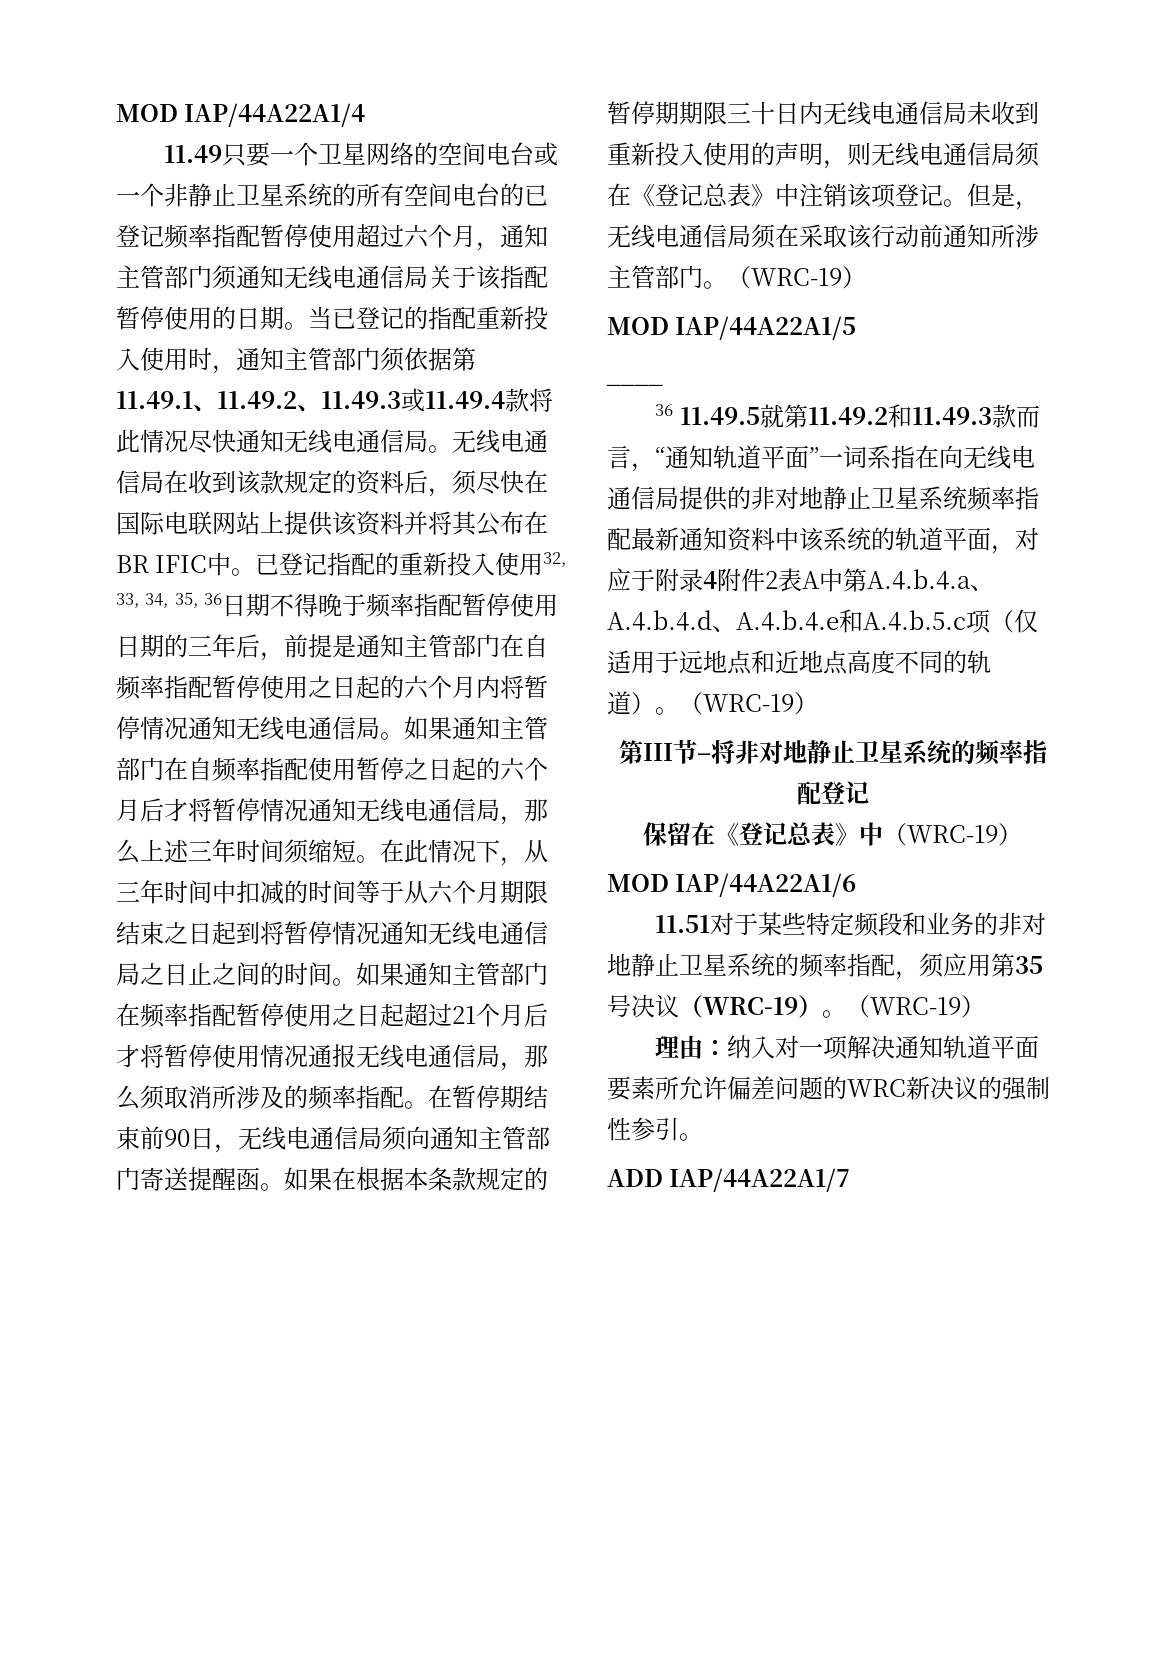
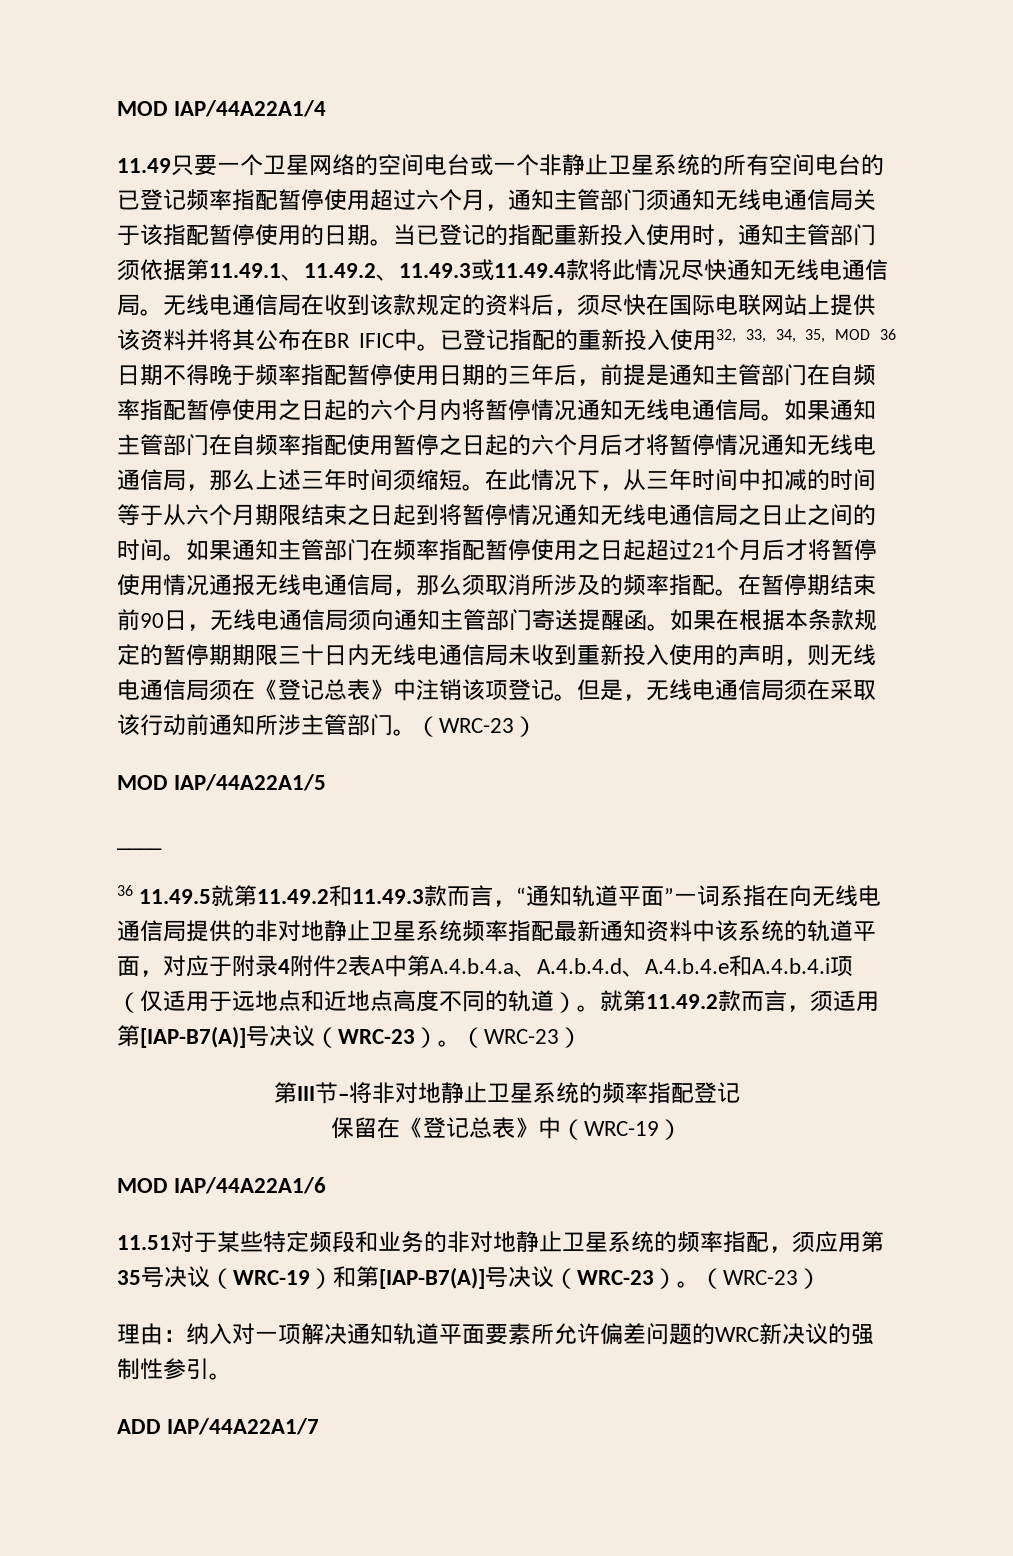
(198, 600) none -> [835,329,871,340] MOD
[751,268,842,286] WRC-19 -> [439,718,514,733] WRC-23
[863,610,966,631] A.4.b.5.c -> [752,958,830,974] A.4.b.4.i
[679,692,794,715] （WRC-19 -> [600,990,879,1012] [117,1025,559,1048] 就第11.49.2款而言，须适用第[IAP-B7(A)]号决议（WRC-23）。（WRC-23
[822,995,961,1018] 。（WRC-19 -> [333,1266,798,1289] 和第[IAP-B7(A)]号决议（WRC-23）。（WRC-23

